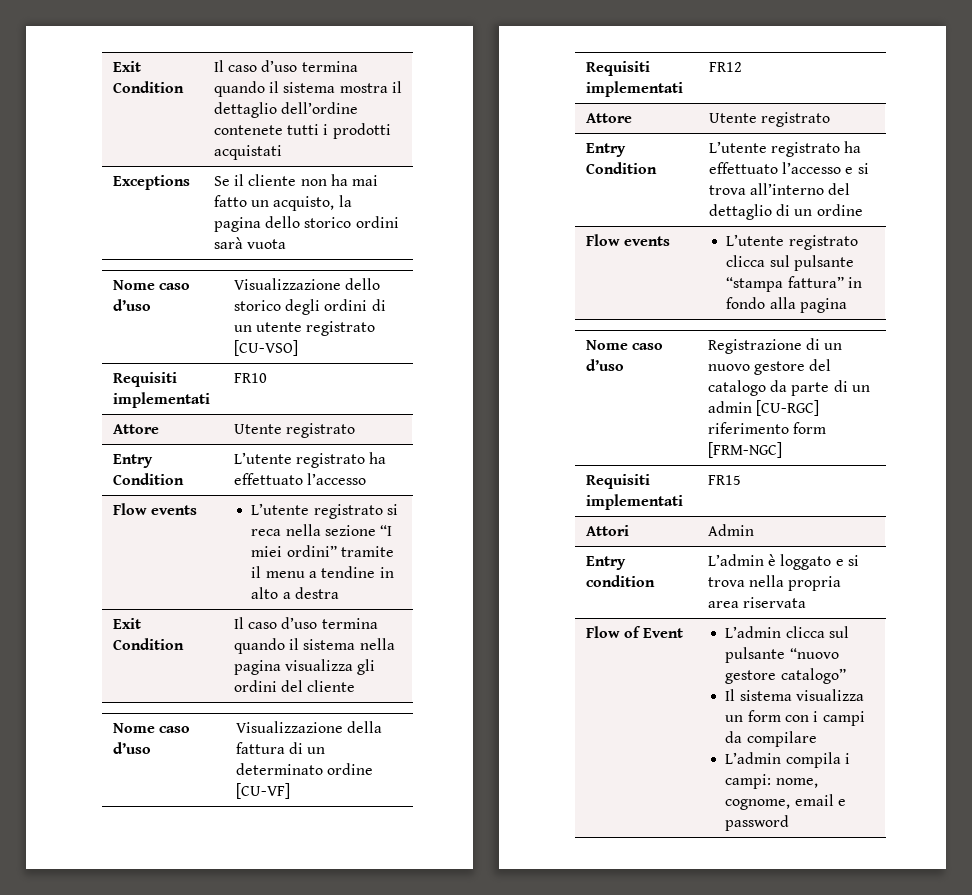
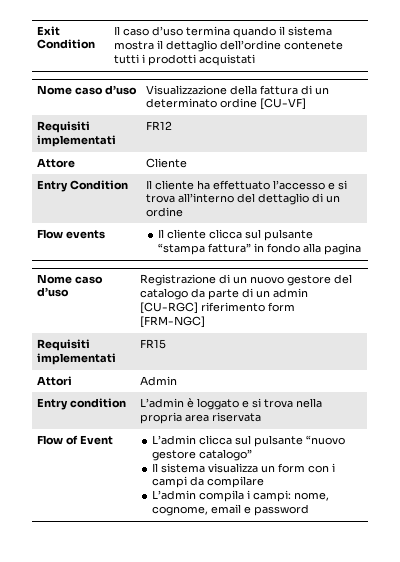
[112,175,190,190] [213,174,379,186] [213,195,352,211] [213,216,399,232] [213,237,287,249] [112,280,191,290] [112,299,151,311] [233,278,381,290] [233,299,386,315] [233,321,376,336] [233,340,298,356] [112,372,177,387] [112,392,210,408] [233,373,267,383] [112,424,159,434] [233,423,356,438] [112,454,153,468] [112,473,184,485] [233,452,387,468] [233,473,367,485] [112,503,198,515] [251,503,399,519] [251,524,393,536] [251,545,395,557] [251,566,394,578] [251,587,340,599] [112,618,141,629] [112,638,184,650] [233,617,378,629] [233,638,395,654] [233,659,376,675] [233,680,356,692] // Exceptions | Se il cliente non ha mai fatto un acquisto, la pagina dello storico ordini sarà vuota // Nome caso d’uso | Visualizzazione dello storico degli ordini di un utente registrato [CU-VSO] // Requisiti implementati | FR10 // Attore | Utente registrato // Entry Condition | L’utente registrato ha effettuato l’accesso // Flow events | L’utente registrato si reca nella sezione “I miei ordini” tramite il menu a tendine in alto a destra // Exit Condition | Il caso d’uso termina quando il sistema nella pagina visualizza gli ordini del cliente -> (256, 60) none
[708,112,831,127] [585,143,626,157] [585,162,657,174] [708,141,841,157] Utente registrato // Entry Condition | L’utente registrato -> [146,158,188,168] [37,180,129,192] [146,180,195,190] Cliente // Entry Condition | Il cliente
[726,234,858,250] L’utente registrato -> [158,229,207,239] Il cliente

